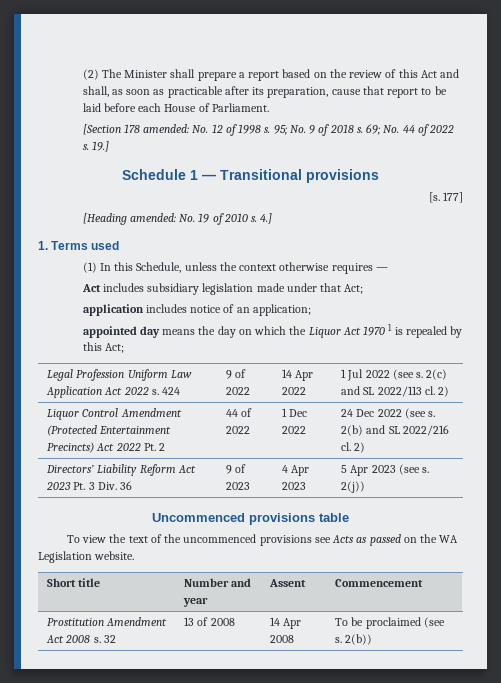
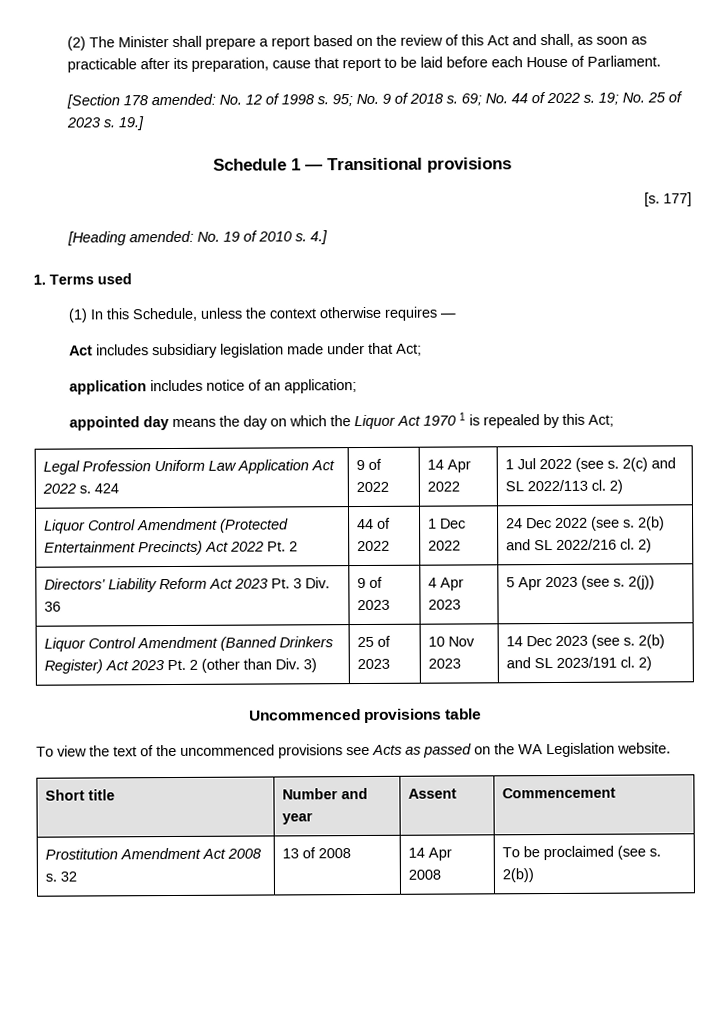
(89, 147) none -> [598,91,684,105] [66,117,116,128] 19; No. 25 of 2023 s.
(366, 487) none -> [44,636,334,652] [44,658,318,674] [357,635,392,648] [357,658,391,670] [428,636,476,647] [428,658,462,669] [506,634,666,649] [506,656,653,671] // Liquor Control Amendment (Banned Drinkers Register) Act 2023 Pt. 2 (other than Div. 3) | 25 of 2023 | 10 Nov 2023 | 14 Dec 2023 (see s. 2(b) and SL 2023/191 cl. 2)

